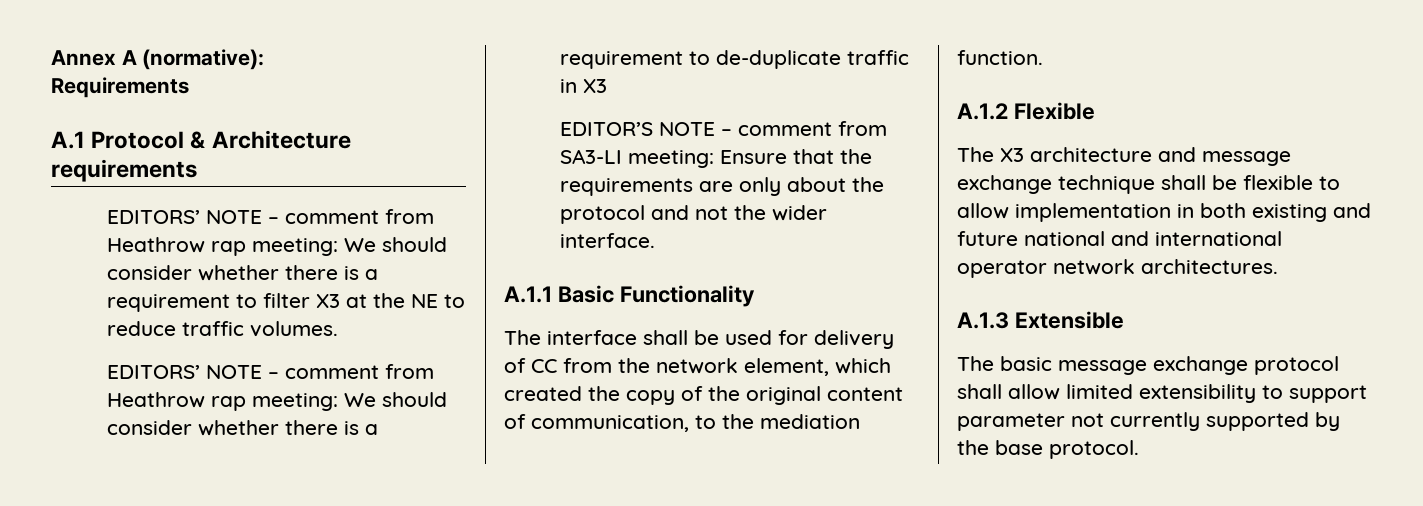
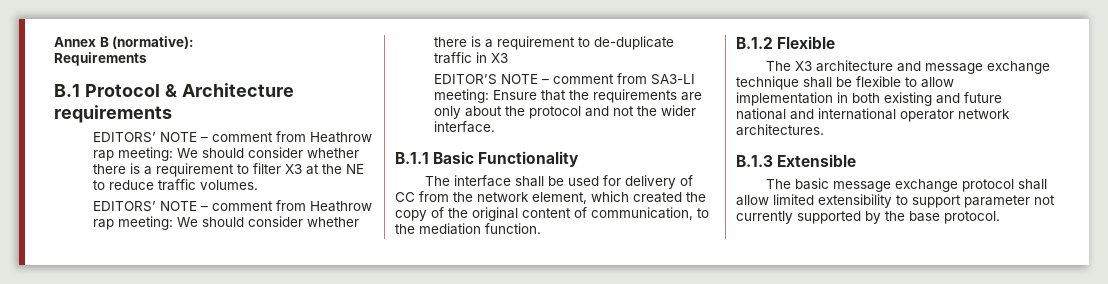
[121,50,137,65] A -> [99,37,109,47] B
[51,131,85,149] A.1 -> [54,84,80,97] B.1
[504,286,552,303] A.1.1 -> [395,152,429,164] B.1.1
[957,103,1008,120] A.1.2 -> [736,37,773,49] B.1.2
[957,312,1009,329] A.1.3 -> [736,155,773,167] B.1.3

